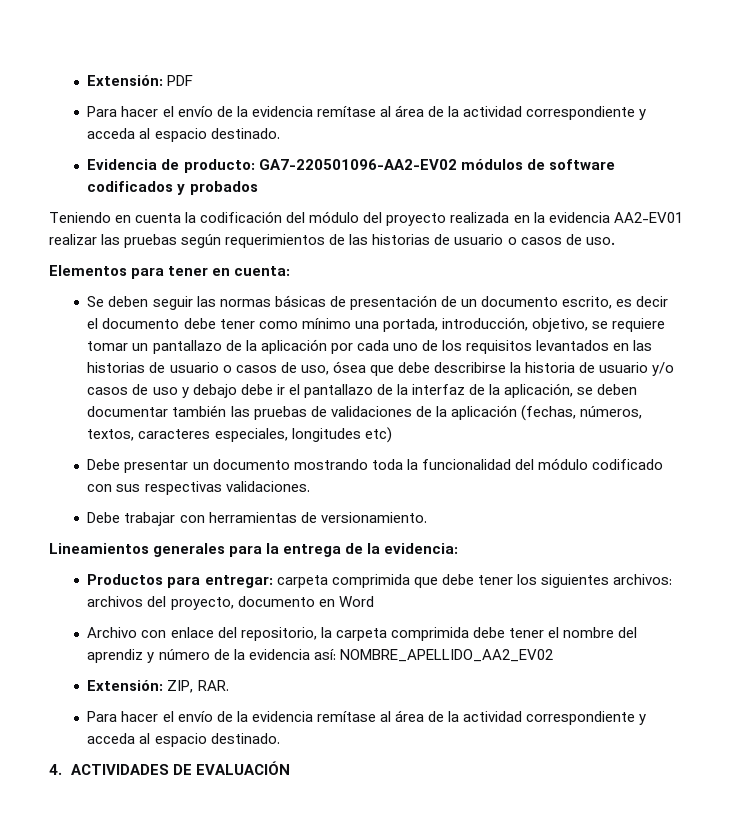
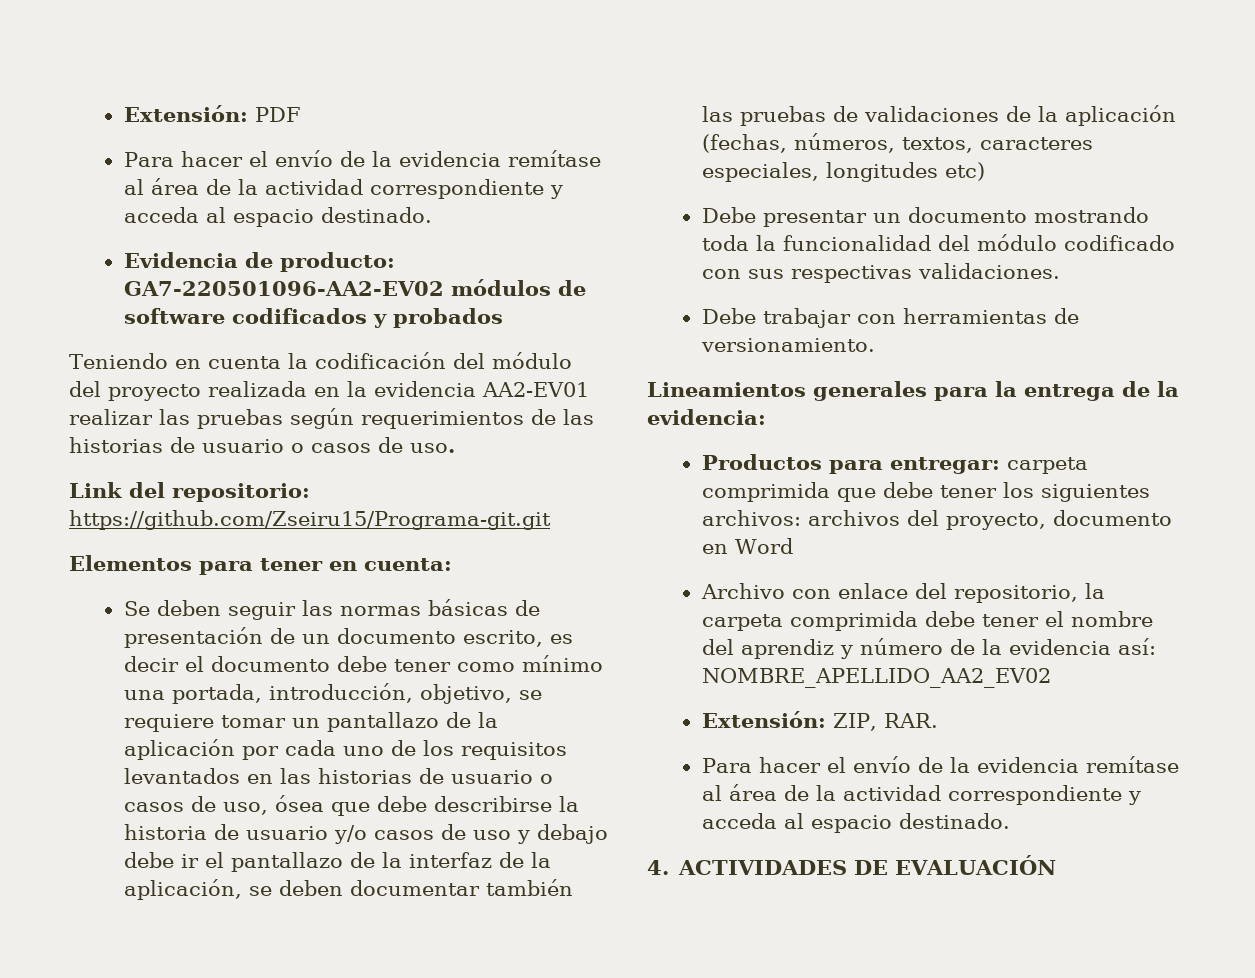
(615, 241) none -> [69,482,310,502] [69,510,551,530] // Link del repositorio: https://github.com/Zseiru15/Programa-git.git

